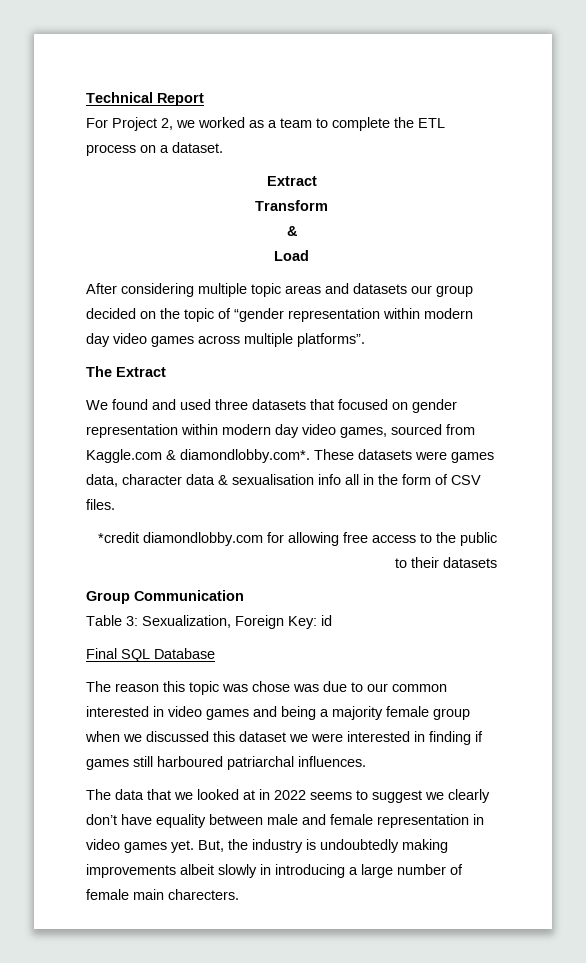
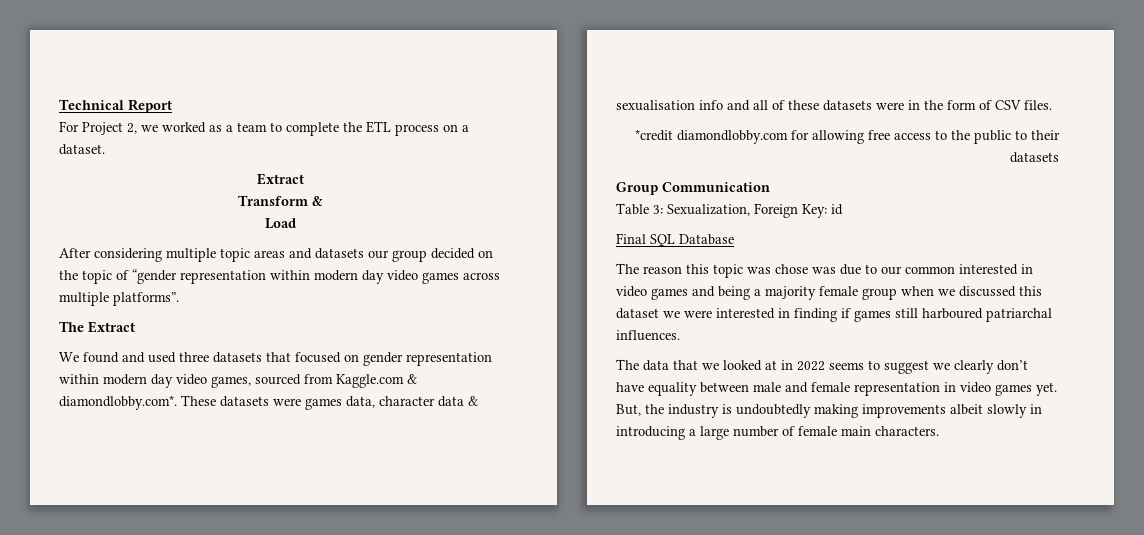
(328, 205) // -> (308, 200) none
[345,474,359,485] all -> [727,100,904,111] and all of these datasets were
[168,889,239,900] charecters. -> [875,426,939,436] characters.

